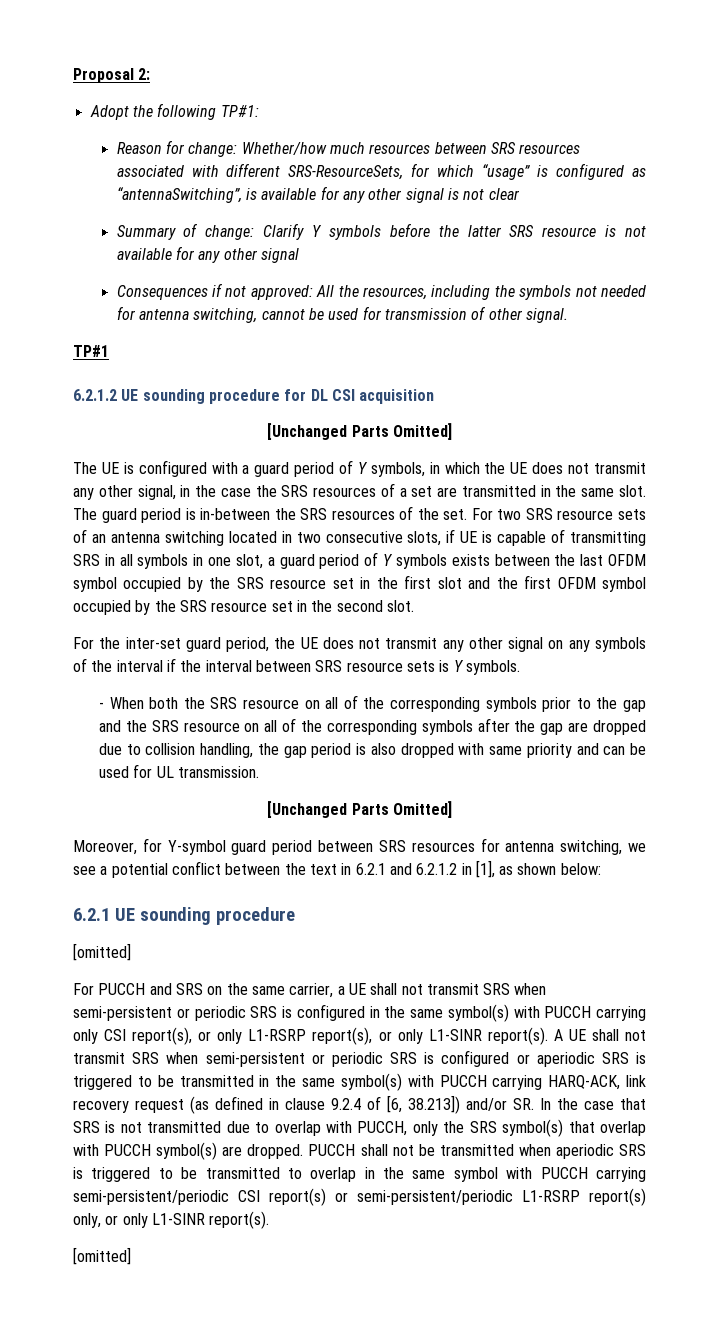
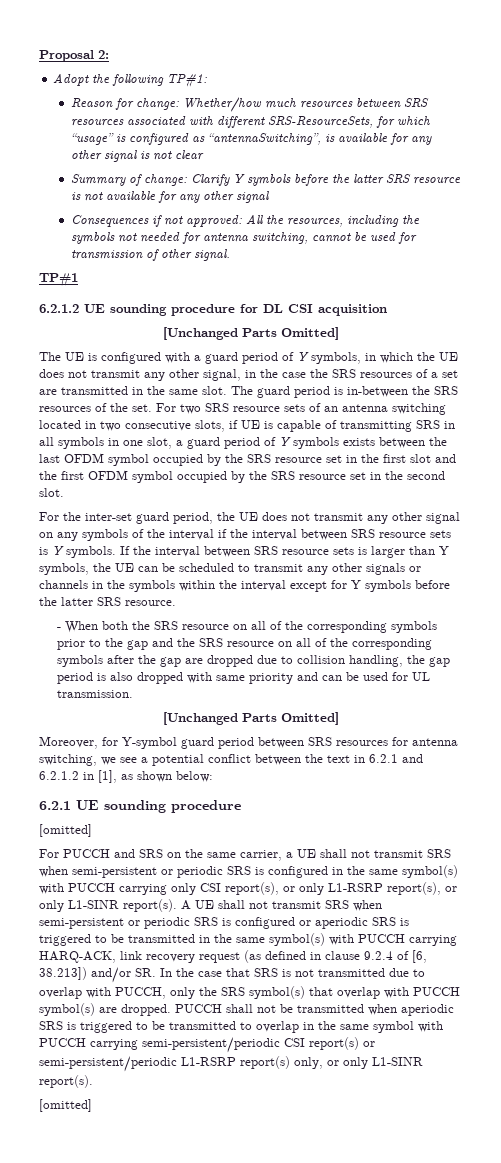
(520, 667) none -> [120,546,449,558] [39,563,421,575] [39,580,450,592] [39,597,176,606] If the interval between SRS resource sets is larger than Y symbols, the UE can be scheduled to transmit any other signals or channels in the symbols within the interval except for Y symbols before the latter SRS resource.

